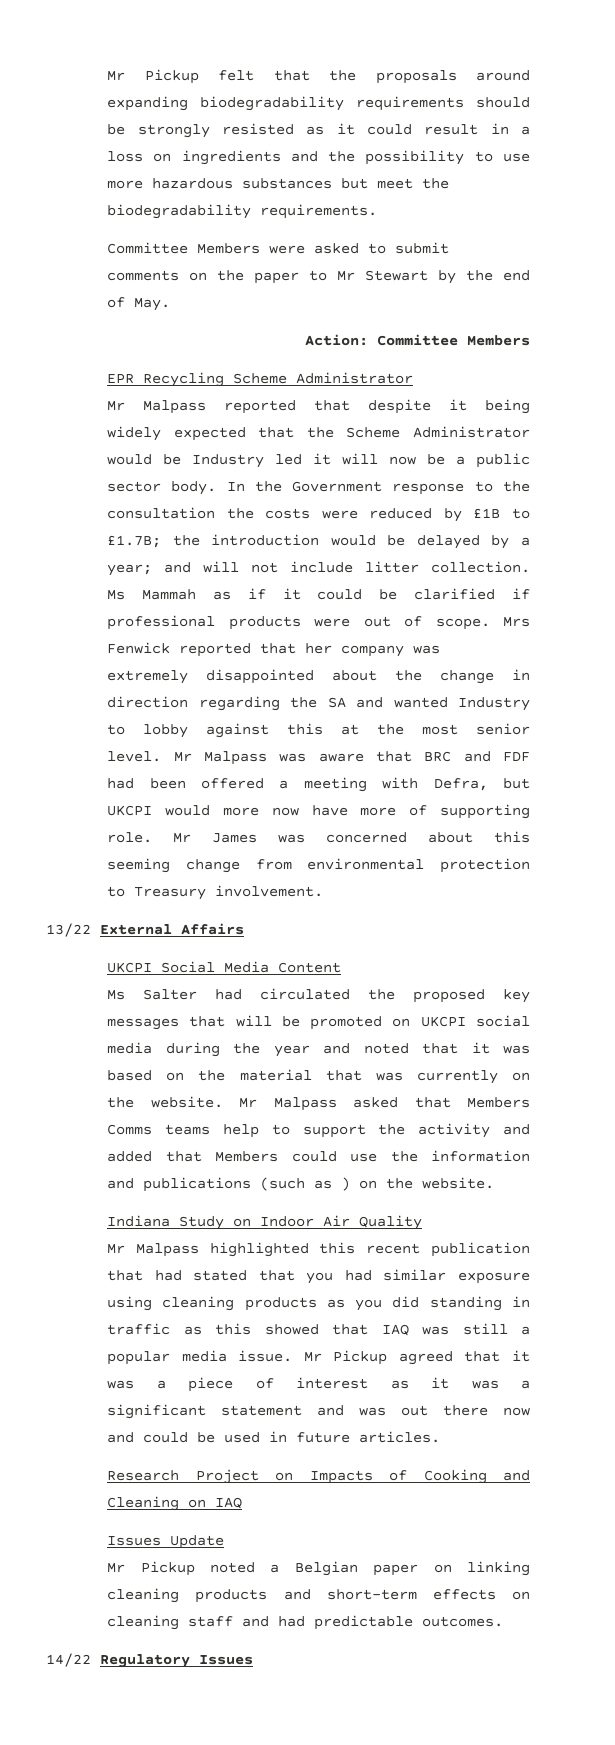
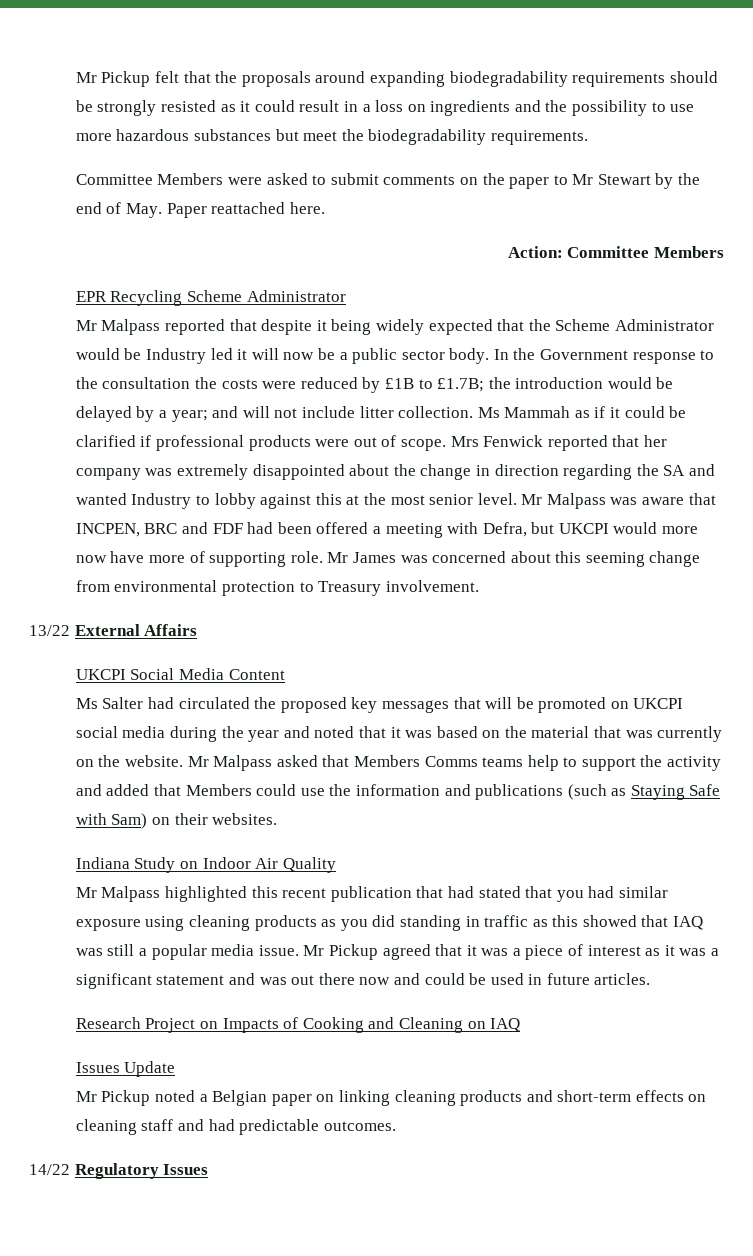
(171, 304) none -> [166,202,325,218] Paper reattached here.
(412, 756) none -> [75,523,140,537] INCPEN,
[341,1177,495,1191] ) on the website. -> [630,784,721,800] [75,813,278,829] Staying Safe with Sam) on their websites.

